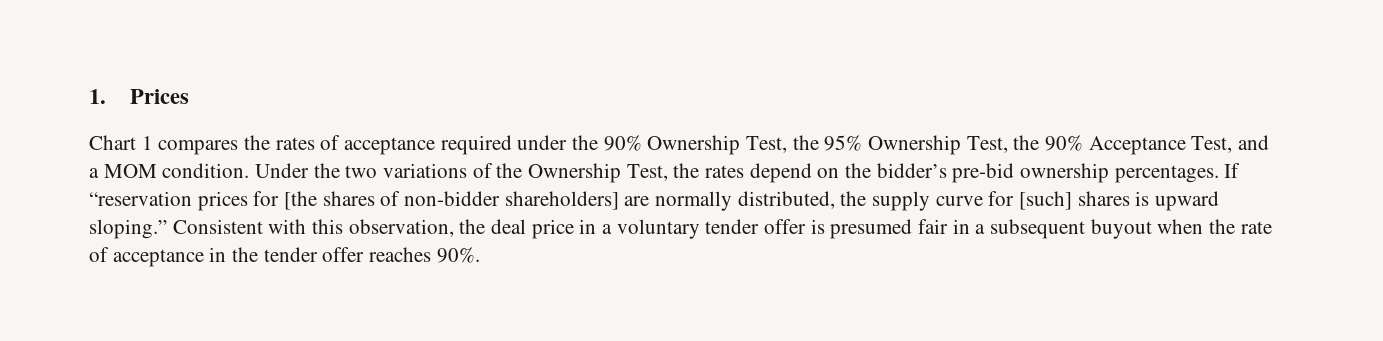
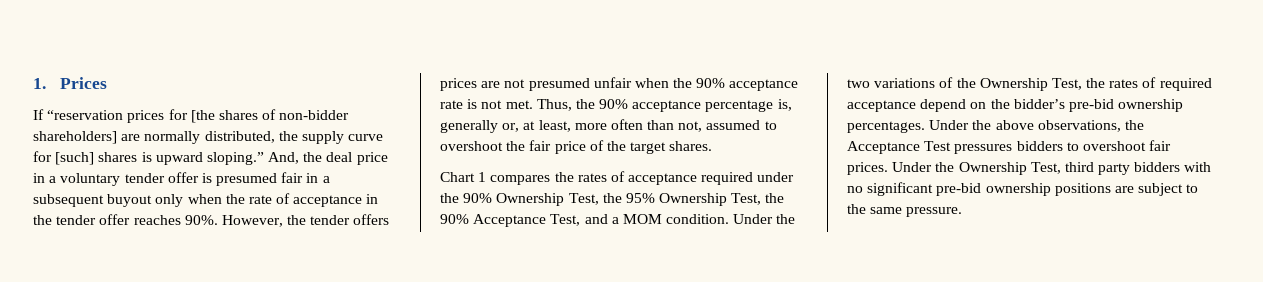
(190, 96) none -> [33,109,350,123] [33,131,384,144] [33,151,388,165] [33,172,330,186] [33,193,379,207] [33,214,390,227] [440,77,799,91] [440,99,792,112] [440,119,777,133] [440,140,713,154] // If “reservation prices for [the shares of non-bidder shareholders] are normally distributed, the supply curve for [such] shares is upward sloping.” And, the deal price in a voluntary tender offer is presumed fair in a subsequent buyout only when the rate of acceptance in the tender offer reaches 90%. However, the tender offers prices are not presumed unfair when the 90% acceptance rate is not met. Thus, the 90% acceptance percentage is, generally or, at least, more often than not, assumed to overshoot the fair price of the target shares.
(745, 171) none -> [1142,77,1212,91] [847,100,916,112] of required acceptance
[1224,163,1241,178] [89,191,1220,211] [89,219,1272,239] [89,247,480,267] If “reservation prices for [the shares of non-bidder shareholders] are normally distributed, the supply curve for [such] shares is upward sloping.” Consistent with this observation, the deal price in a voluntary tender offer is presumed fair in a subsequent buyout when the rate of acceptance in the tender offer reaches 90%. -> [929,120,1144,132] [847,140,1172,154] [847,162,1212,175] [847,182,1199,196] [847,204,963,217] Under the above observations, the Acceptance Test pressures bidders to overshoot fair prices. Under the Ownership Test, third party bidders with no significant pre-bid ownership positions are subject to the same pressure.

